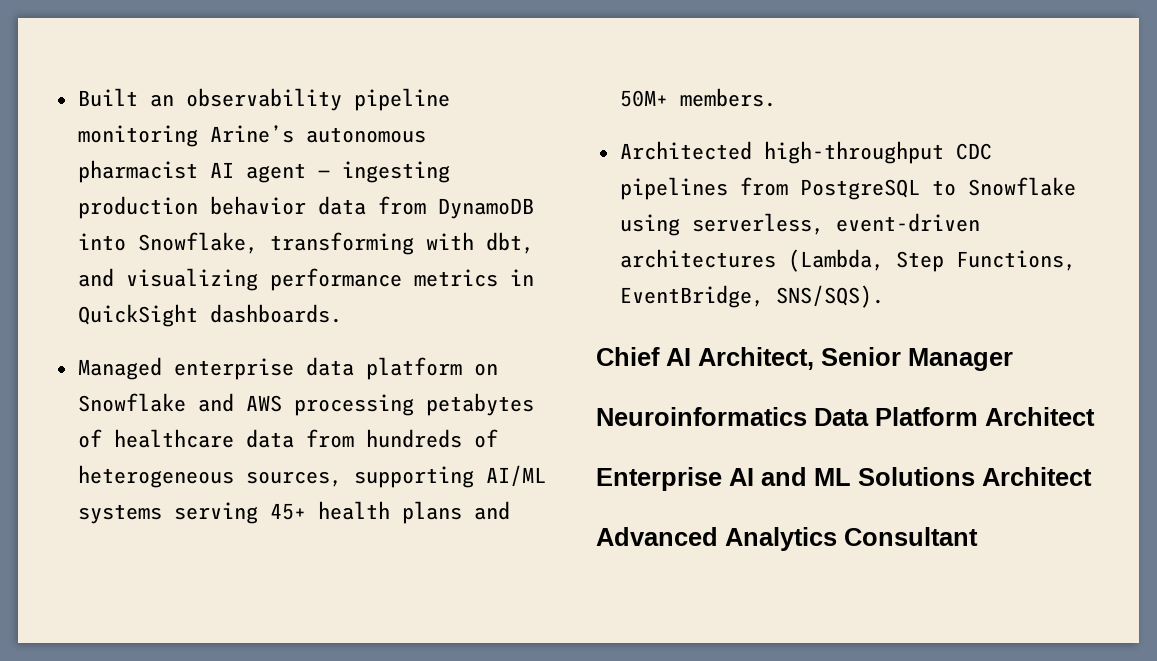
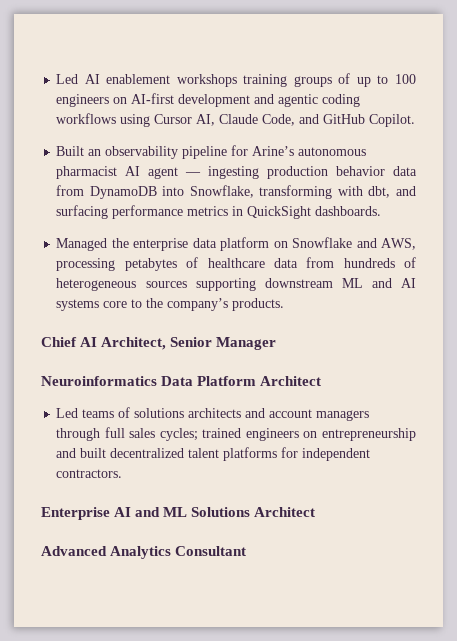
(77, 97) none -> [56,73,417,87] [56,93,361,107] [56,113,416,127] Led AI enablement workshops training groups of up to 100 engineers on AI-first development and agentic coding workflows using Cursor AI, Claude Code, and GitHub Copilot. //
[77,125,198,147] monitoring -> [231,145,249,156] for
[125,268,258,291] visualizing -> [56,205,109,219] surfacing
(162, 368) none -> [111,238,129,248] the
[245,395,282,412] AWS -> [380,238,416,250] AWS,
[245,465,546,488] [77,501,510,524] [619,88,776,107] [619,141,992,164] [619,177,1076,200] [619,213,980,236] [619,249,1076,272] [619,285,884,308] sources, supporting AI/ML systems serving 45+ health plans and 50M+ members. // Architected high-throughput CDC pipelines from PostgreSQL to Snowflake using serverless, event-driven architectures (Lambda, Step Functions, EventBridge, SNS/SQS). -> [145,278,417,291] [56,298,285,311] sources supporting downstream ML and AI systems core to the company’s products.
(1095, 416) none -> [56,407,370,421] [56,427,417,441] [56,447,371,461] [56,469,123,478] // Led teams of solutions architects and account managers through full sales cycles; trained engineers on entrepreneurship and built decentralized talent platforms for independent contractors.

